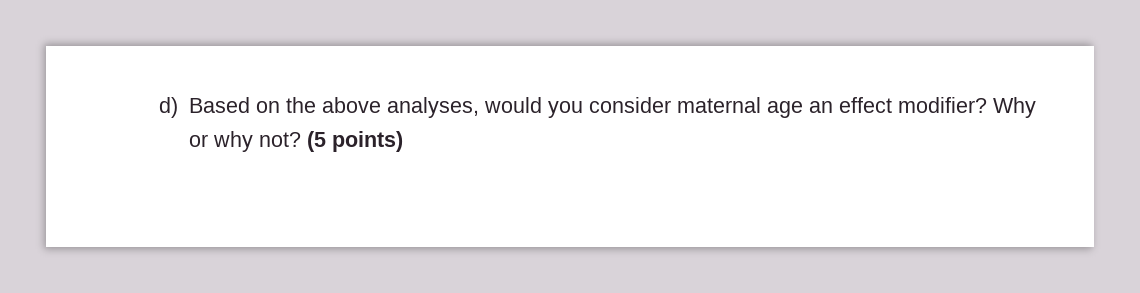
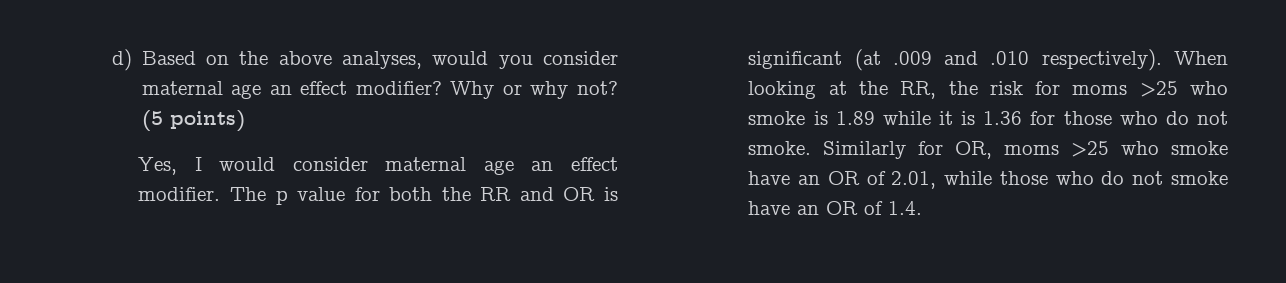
(403, 141) none -> [138,157,619,175] [138,187,618,205] [748,49,1228,71] [748,81,1228,99] [748,111,1228,125] [748,141,1228,159] [748,171,1228,189] [748,201,923,215] // Yes, I would consider maternal age an effect modifier. The p value for both the RR and OR is significant (at .009 and .010 respectively). When looking at the RR, the risk for moms >25 who smoke is 1.89 while it is 1.36 for those who do not smoke. Similarly for OR, moms >25 who smoke have an OR of 2.01, while those who do not smoke have an OR of 1.4.

